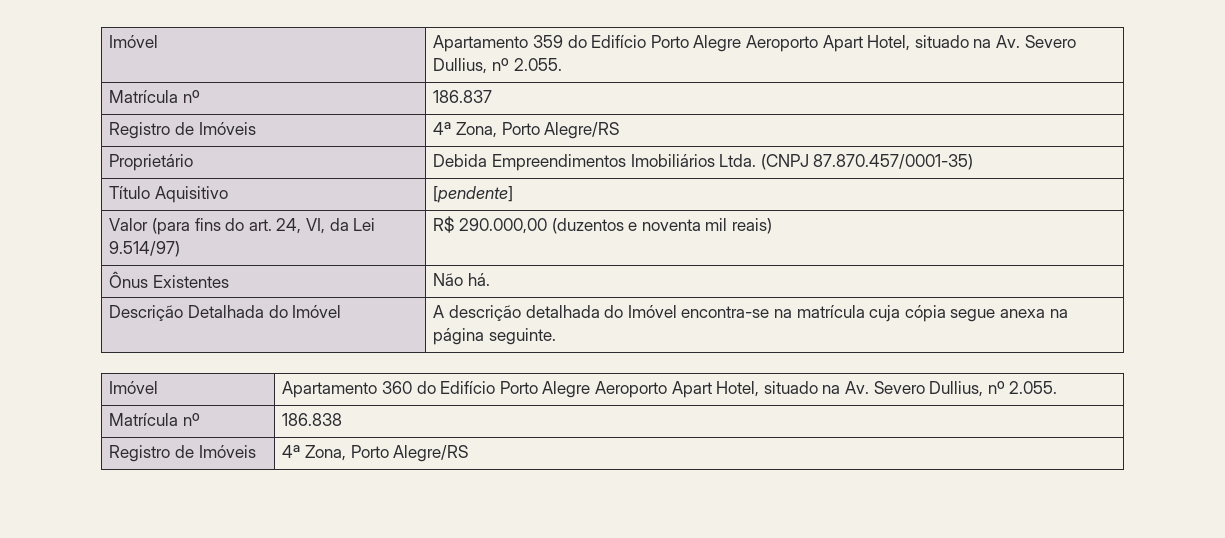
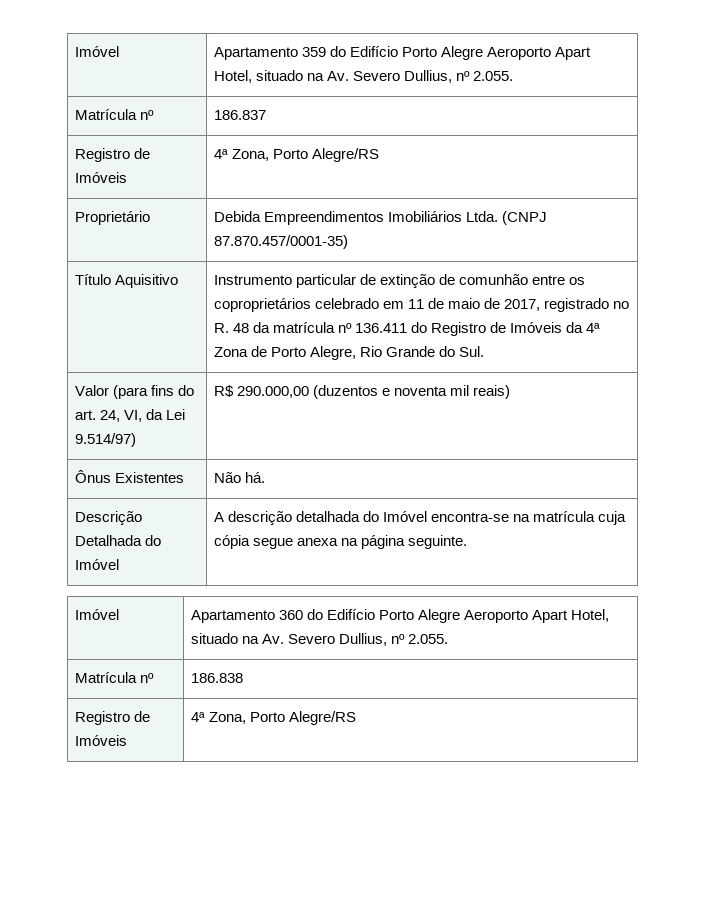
[433,186,514,203] [pendente] -> [213,274,585,288] [213,298,630,312] [213,322,601,336] [213,346,484,360] Instrumento particular de extinção de comunhão entre os coproprietários celebrado em 11 de maio de 2017, registrado no R. 48 da matrícula nº 136.411 do Registro de Imóveis da 4ª Zona de Porto Alegre, Rio Grande do Sul.

